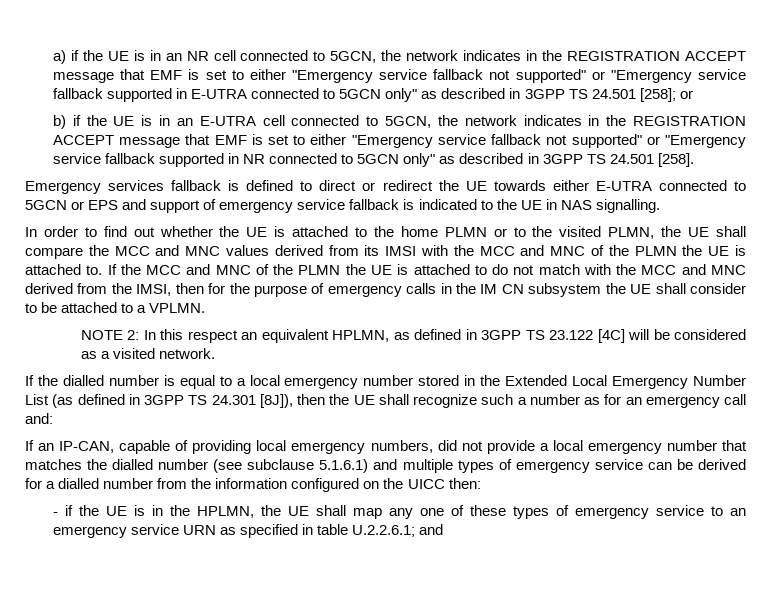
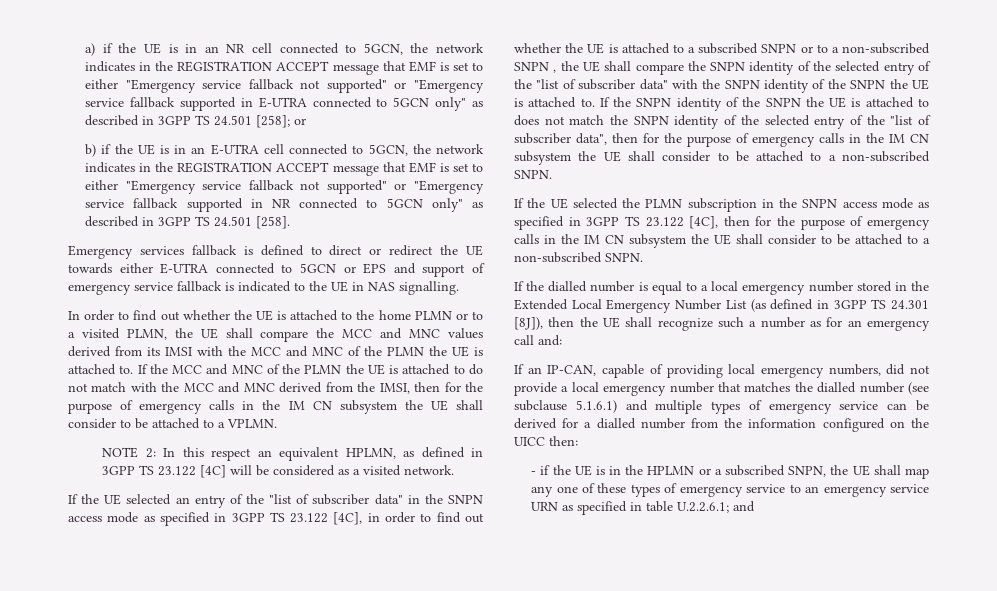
[532,226,553,237] the -> [68,332,75,338] a
(216, 353) none -> [68,494,484,508] [68,512,485,526] [514,43,930,54] [514,61,932,75] [514,79,929,93] [514,97,929,111] [514,115,931,129] [514,133,929,147] [514,151,930,165] [514,170,552,179] [514,198,929,212] [514,216,930,230] [514,234,930,248] [514,252,643,263] // If the UE selected an entry of the "list of subscriber data" in the SNPN access mode as specified in 3GPP TS 23.122 [4C], in order to find out whether the UE is attached to a subscribed SNPN or to a non-subscribed SNPN , the UE shall compare the SNPN identity of the selected entry of the "list of subscriber data" with the SNPN identity of the SNPN the UE is attached to. If the SNPN identity of the SNPN the UE is attached to does not match the SNPN identity of the selected entry of the "list of subscriber data", then for the purpose of emergency calls in the IM CN subsystem the UE shall consider to be attached to a non-subscribed SNPN. // If the UE selected the PLMN subscription in the SNPN access mode as specified in 3GPP TS 23.122 [4C], then for the purpose of emergency calls in the IM CN subsystem the UE shall consider to be attached to a non-subscribed SNPN.
[196,506,254,518] HPLMN, -> [647,465,827,477] HPLMN or a subscribed SNPN,

